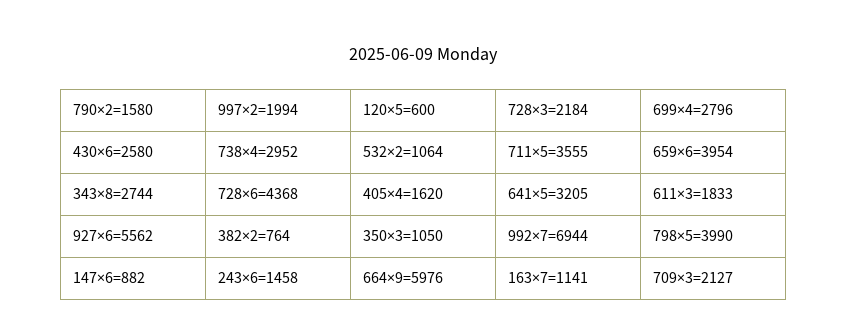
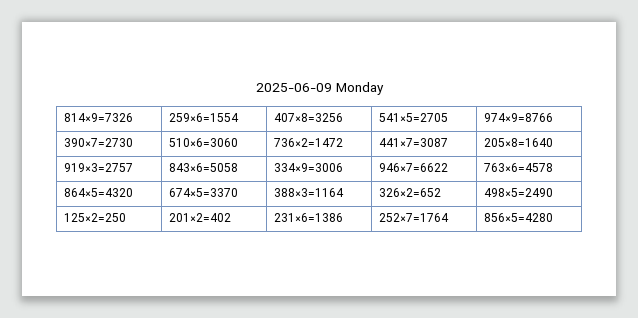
[73,104,154,115] [218,104,299,115] [363,104,436,115] [508,104,589,115] [653,104,734,115] [73,146,154,157] [218,146,299,157] [363,146,444,157] [508,146,589,157] [653,146,734,157] [73,188,154,199] [218,188,299,199] [363,188,444,199] [508,188,589,199] [653,188,734,199] [73,230,154,241] [218,230,291,241] [363,230,444,241] [508,230,589,241] [653,230,734,241] [73,272,146,283] [218,272,299,283] [363,272,444,283] [508,272,589,283] [653,272,734,283] 790×2=1580 | 997×2=1994 | 120×5=600 | 728×3=2184 | 699×4=2796 // 430×6=2580 | 738×4=2952 | 532×2=1064 | 711×5=3555 | 659×6=3954 // 343×8=2744 | 728×6=4368 | 405×4=1620 | 641×5=3205 | 611×3=1833 // 927×6=5562 | 382×2=764 | 350×3=1050 | 992×7=6944 | 798×5=3990 // 147×6=882 | 243×6=1458 | 664×9=5976 | 163×7=1141 | 709×3=2127 -> [64,113,134,122] [169,113,240,122] [274,113,344,122] [379,113,449,122] [484,113,554,122] [64,138,134,147] [169,138,239,147] [274,138,344,147] [379,138,449,147] [484,138,554,147] [64,163,134,172] [169,163,239,172] [274,163,344,172] [379,163,449,172] [484,163,554,172] [64,188,134,197] [169,188,239,197] [274,188,345,197] [379,188,442,197] [484,188,554,197] [64,213,127,222] [169,213,232,222] [274,213,344,222] [379,213,450,222] [484,213,554,222] 814×9=7326 | 259×6=1554 | 407×8=3256 | 541×5=2705 | 974×9=8766 // 390×7=2730 | 510×6=3060 | 736×2=1472 | 441×7=3087 | 205×8=1640 // 919×3=2757 | 843×6=5058 | 334×9=3006 | 946×7=6622 | 763×6=4578 // 864×5=4320 | 674×5=3370 | 388×3=1164 | 326×2=652 | 498×5=2490 // 125×2=250 | 201×2=402 | 231×6=1386 | 252×7=1764 | 856×5=4280

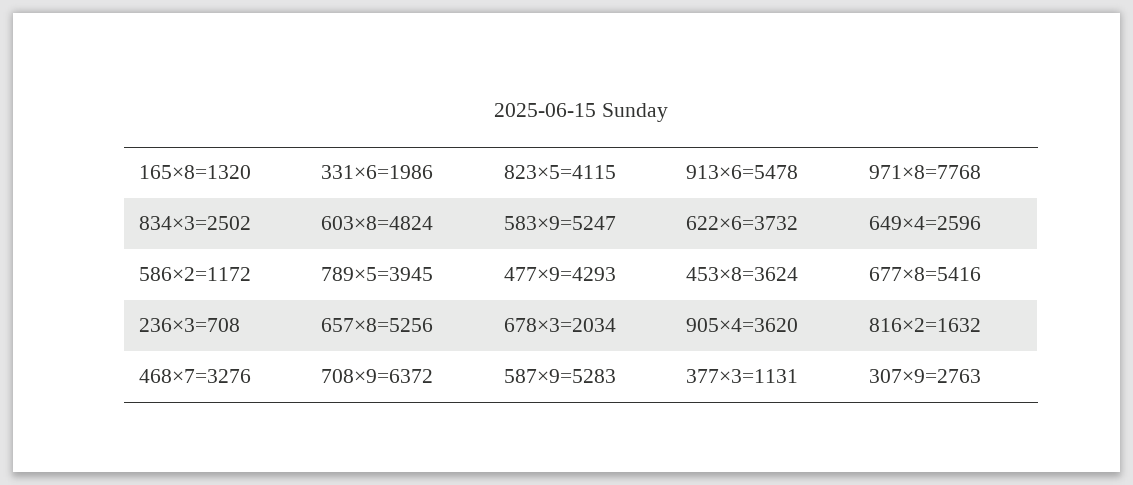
[255,82,384,95] [64,113,134,122] [169,113,240,122] [274,113,344,122] [379,113,449,122] [484,113,554,122] [64,138,134,147] [169,138,239,147] [274,138,344,147] [379,138,449,147] [484,138,554,147] [64,163,134,172] [169,163,239,172] [274,163,344,172] [379,163,449,172] [484,163,554,172] [64,188,134,197] [169,188,239,197] [274,188,345,197] [379,188,442,197] [484,188,554,197] [64,213,127,222] [169,213,232,222] [274,213,344,222] [379,213,450,222] [484,213,554,222] 2025-06-09 Monday // 814×9=7326 | 259×6=1554 | 407×8=3256 | 541×5=2705 | 974×9=8766 // 390×7=2730 | 510×6=3060 | 736×2=1472 | 441×7=3087 | 205×8=1640 // 919×3=2757 | 843×6=5058 | 334×9=3006 | 946×7=6622 | 763×6=4578 // 864×5=4320 | 674×5=3370 | 388×3=1164 | 326×2=652 | 498×5=2490 // 125×2=250 | 201×2=402 | 231×6=1386 | 252×7=1764 | 856×5=4280 -> [494,103,668,122] [138,165,251,179] [320,165,433,179] [503,165,616,179] [685,165,798,179] [868,165,981,179] [138,216,251,230] [320,216,433,230] [503,216,616,230] [685,216,798,230] [868,216,981,230] [138,267,251,281] [320,267,433,281] [503,267,616,281] [685,267,798,281] [868,267,981,281] [138,318,240,332] [320,318,433,332] [503,318,616,332] [685,318,798,332] [868,318,981,332] [138,369,251,383] [320,369,433,383] [503,369,616,383] [685,369,798,383] [868,369,981,383] 2025-06-15 Sunday // 165×8=1320 | 331×6=1986 | 823×5=4115 | 913×6=5478 | 971×8=7768 // 834×3=2502 | 603×8=4824 | 583×9=5247 | 622×6=3732 | 649×4=2596 // 586×2=1172 | 789×5=3945 | 477×9=4293 | 453×8=3624 | 677×8=5416 // 236×3=708 | 657×8=5256 | 678×3=2034 | 905×4=3620 | 816×2=1632 // 468×7=3276 | 708×9=6372 | 587×9=5283 | 377×3=1131 | 307×9=2763

